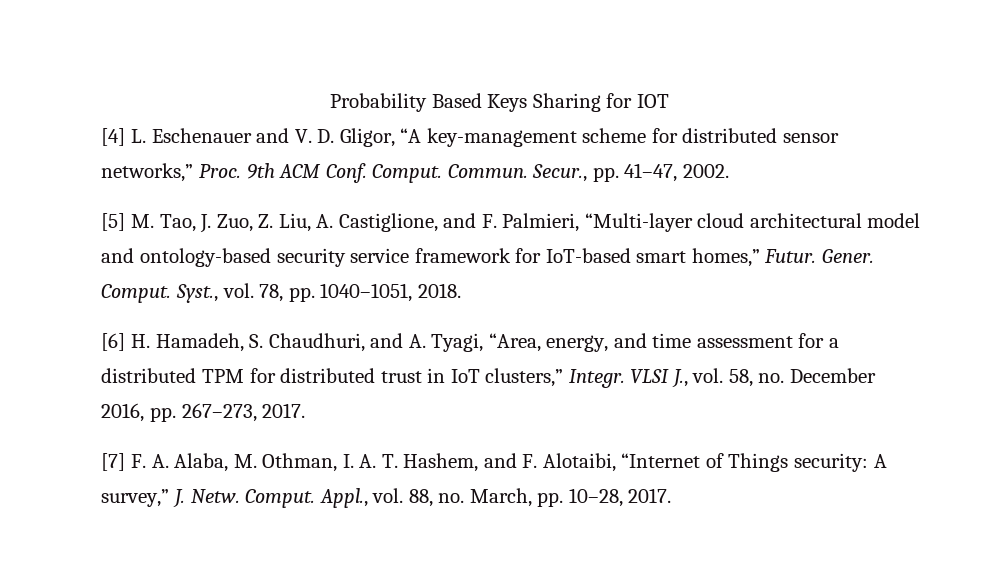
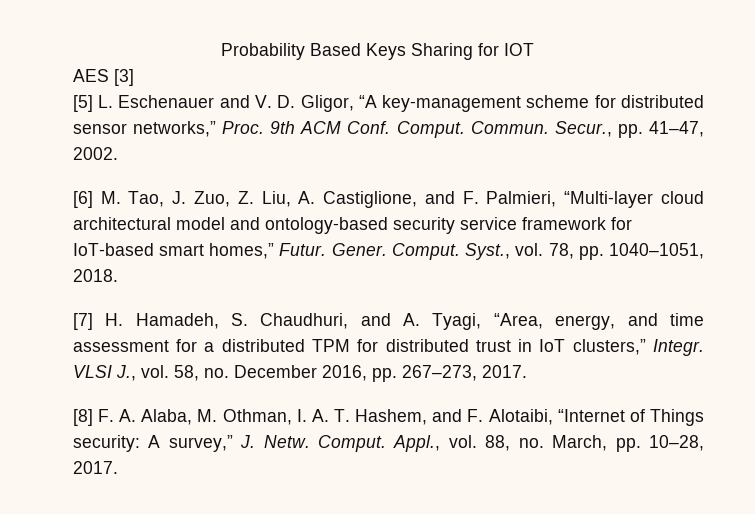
[101,128,126,146] [4] -> [72,69,134,86] [72,95,93,112] AES [3] // [5]
[101,213,126,231] [5] -> [72,191,93,208] [6]
[101,333,126,351] [6] -> [72,313,93,330] [7]
[101,453,126,471] [7] -> [72,409,93,426] [8]

